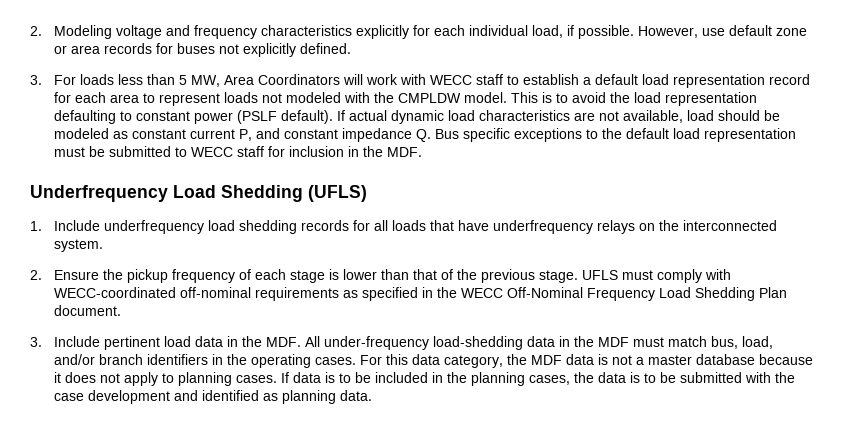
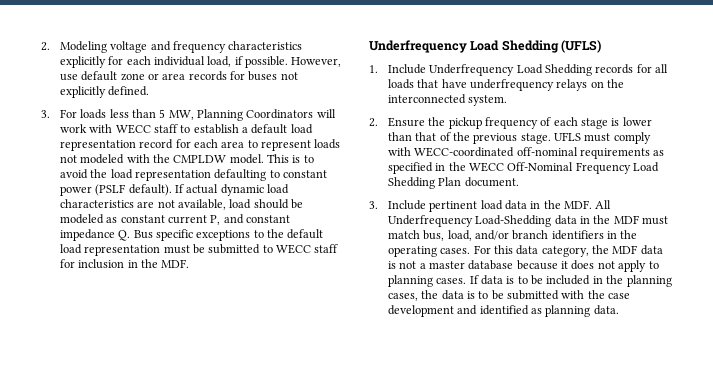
[224,75,255,85] Area -> [197,109,244,121] Planning
[104,220,298,234] underfrequency load shedding -> [429,64,592,76] Underfrequency Load Shedding
[324,336,524,350] under-frequency load-shedding -> [387,215,552,227] Underfrequency Load-Shedding

